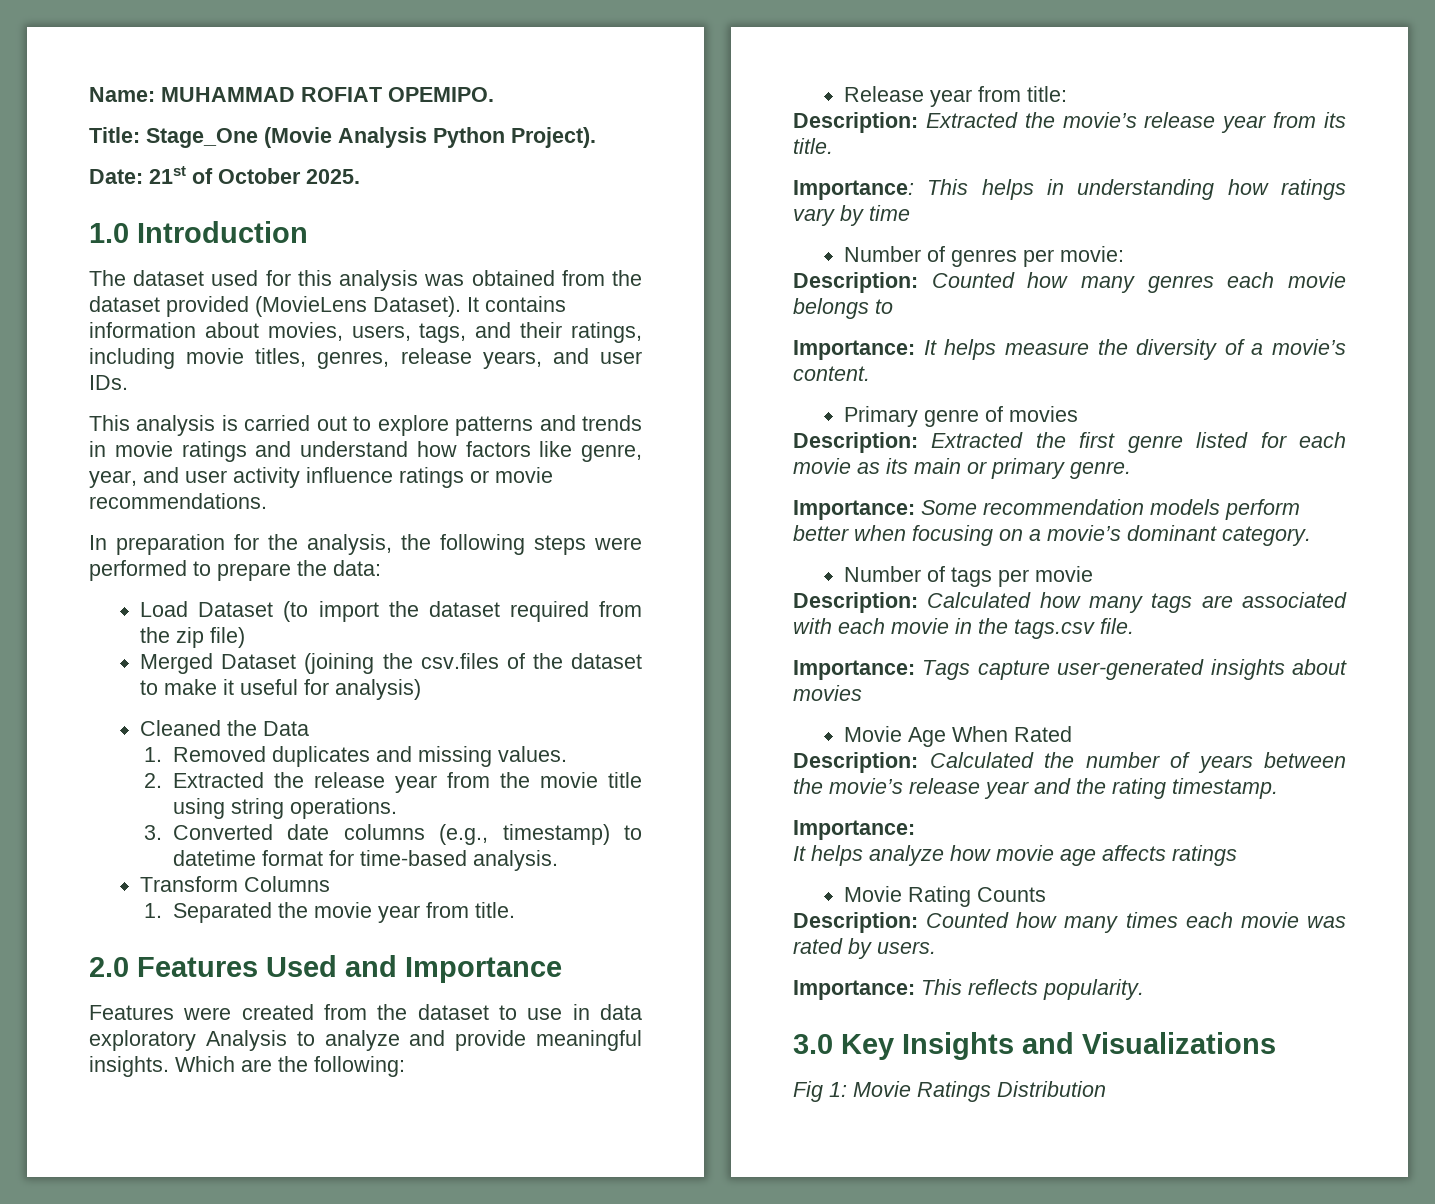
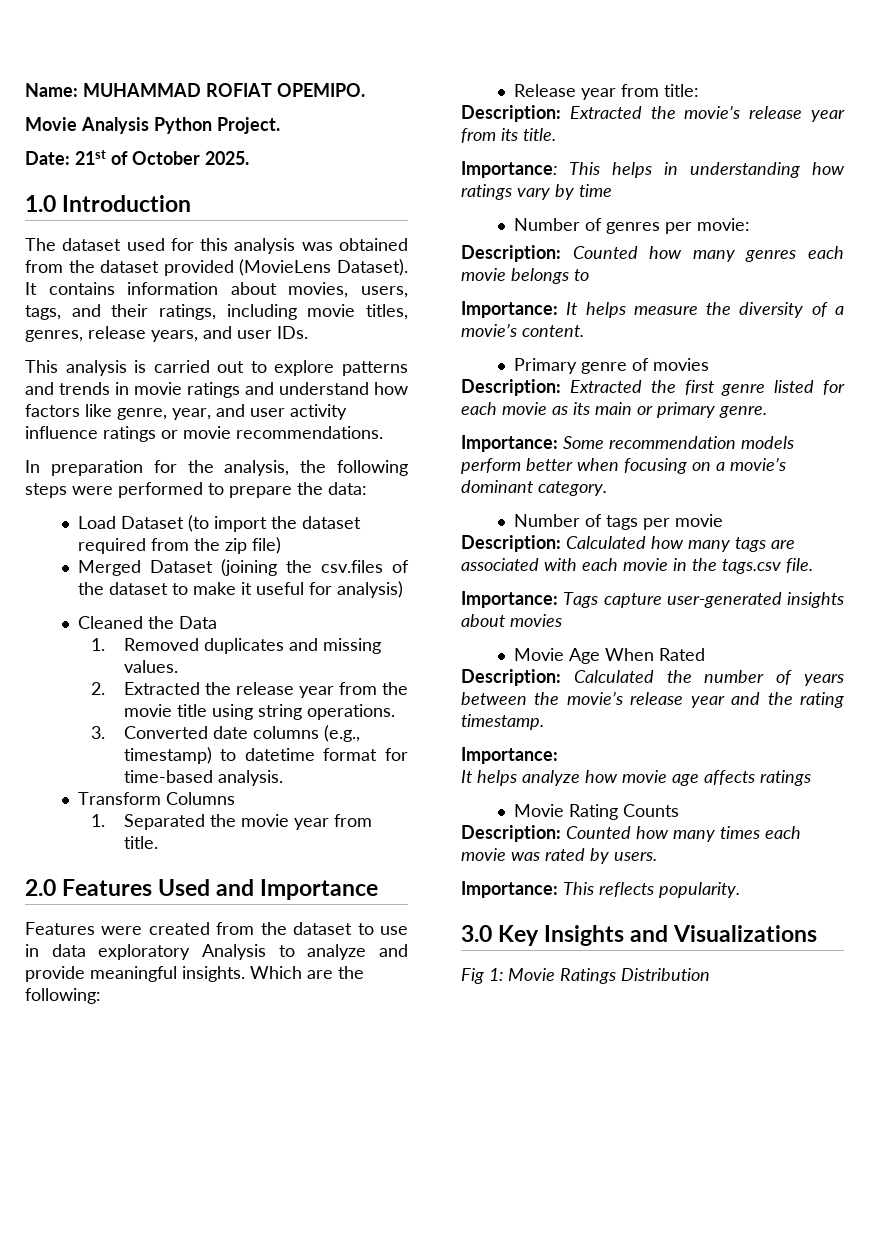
[89,127,332,148] Title: Stage_One (Movie -> [25,117,77,131] Movie
[511,127,596,148] Project). -> [217,117,280,134] Project.

